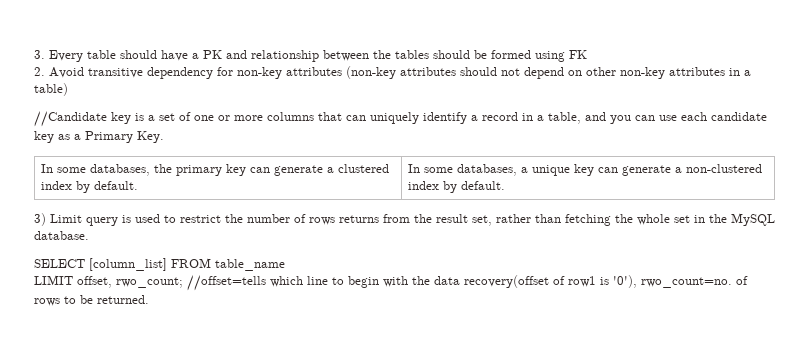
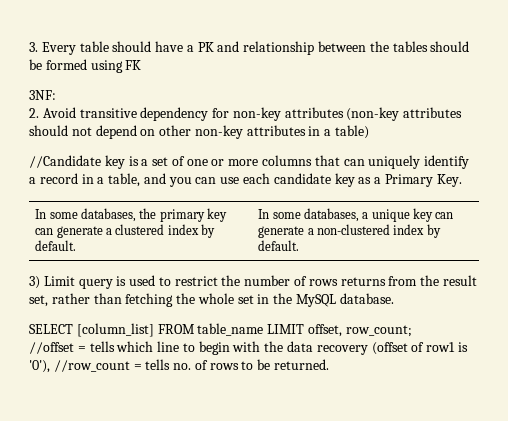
(587, 54) none -> [29,90,56,100] // 3NF:
(285, 265) // -> (264, 329) none
[116,275,266,291] rwo_count; //offset=tells -> [345,325,412,337] [29,341,115,354] row_count; // //offset = tells
[464,275,549,288] recovery(offset -> [316,342,408,355] recovery (offset
[641,277,732,288] rwo_count=no. -> [53,359,192,372] //row_count = tells no.

